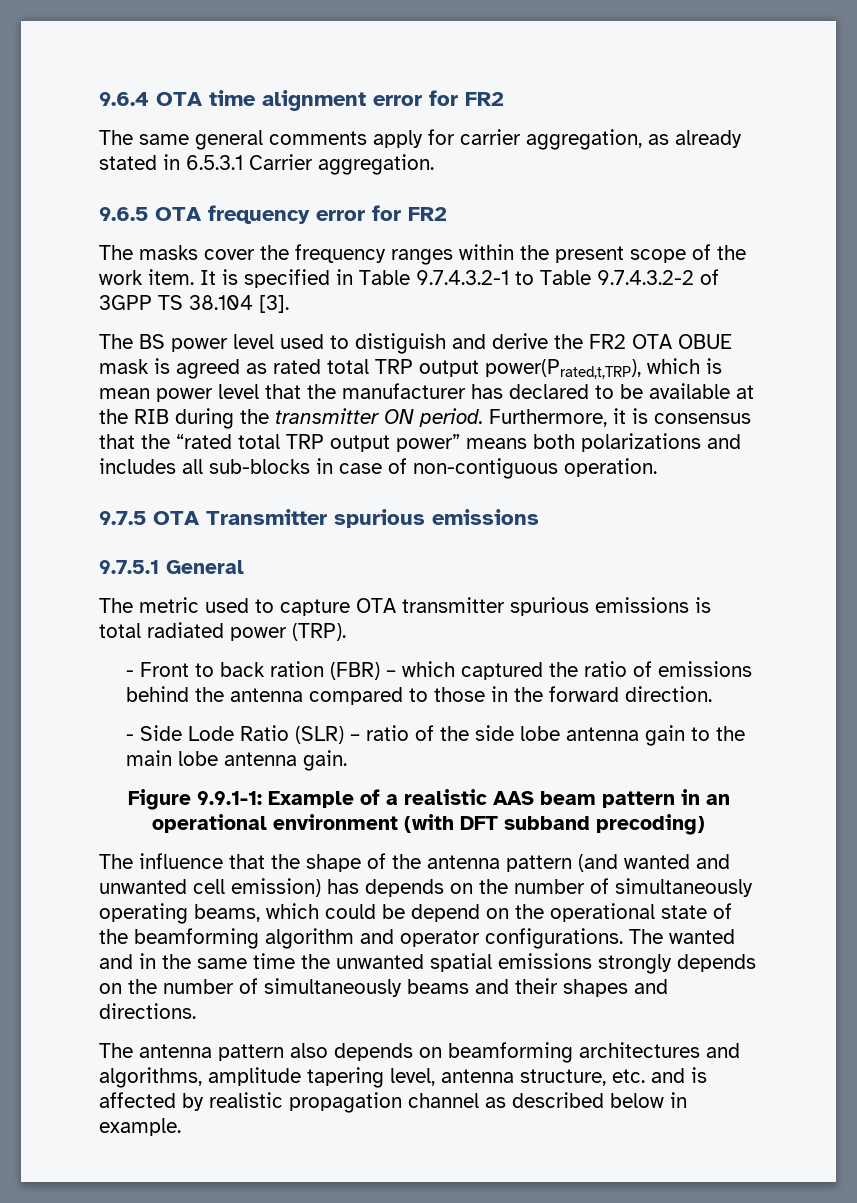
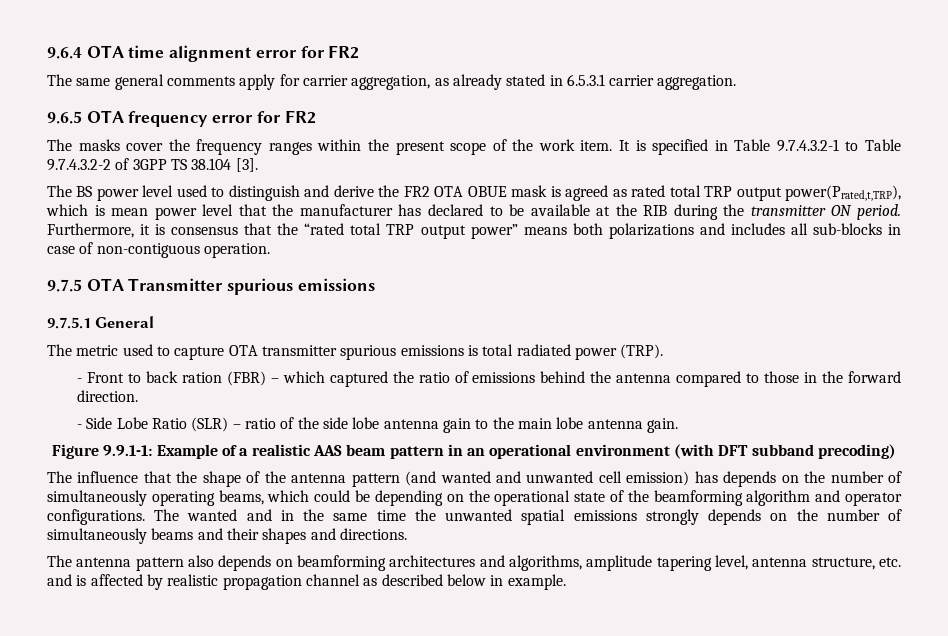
[249,154,313,170] Carrier -> [609,75,655,86] carrier
[355,333,446,354] distiguish -> [228,185,300,201] distinguish
[187,726,234,741] Lode -> [116,417,148,429] Lobe
[411,904,480,922] depend -> [374,490,443,506] depending

